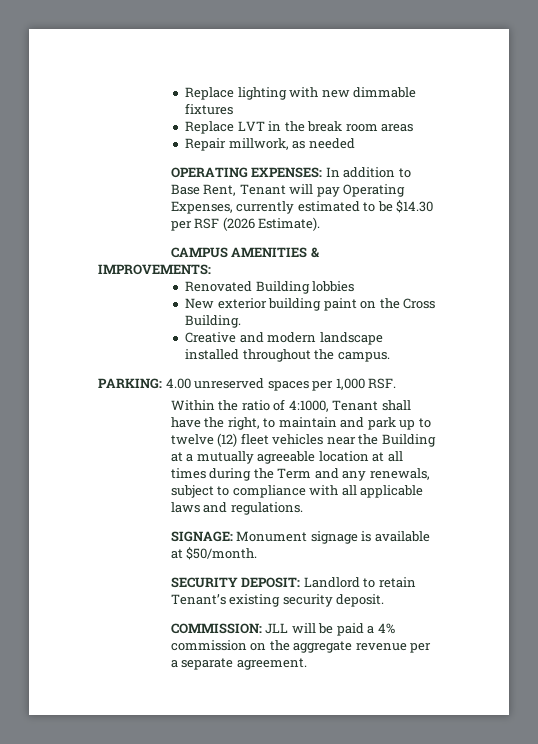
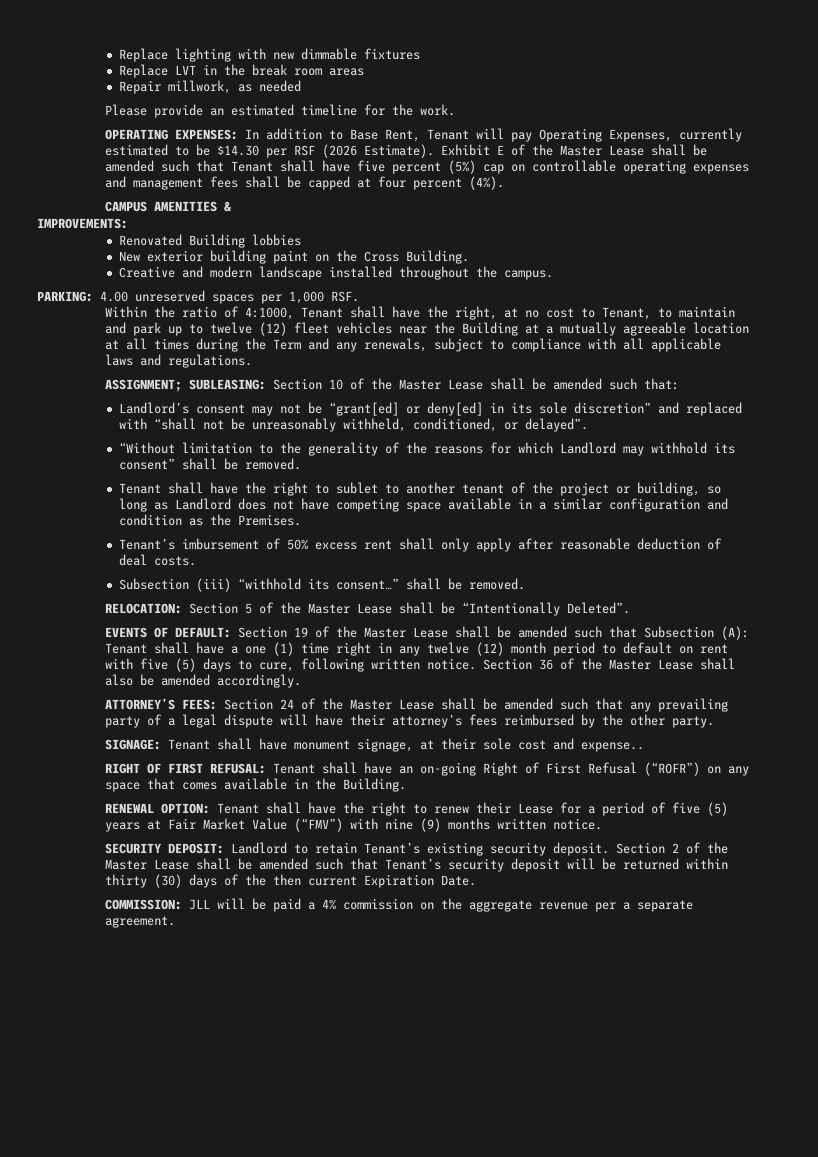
(355, 143) none -> [104,104,455,118] // Please provide an estimated timeline for the work.
(321, 224) none -> [440,144,707,156] [104,160,749,174] [104,176,504,190] Exhibit E of the Master Lease shall be amended such that Tenant shall have five percent (5%) cap on controllable operating expenses and management fees shall be capped at four percent (4%).
(260, 423) none -> [503,307,651,320] at no cost to Tenant,
[170,531,430,544] [170,547,258,560] SIGNAGE: Monument signage is available at $50/month. -> [104,378,679,392] [119,402,743,416] [119,418,589,432] [119,442,736,456] [119,458,302,470] [119,482,722,496] [119,498,729,512] [119,514,302,526] [119,538,723,552] [119,554,197,566] [119,578,526,592] [104,602,630,616] [104,626,749,640] [104,642,728,656] [104,658,735,672] [104,674,301,688] [104,698,728,712] [104,714,714,728] [104,738,644,752] [104,762,749,776] [104,778,406,792] [104,802,728,816] [104,818,602,832] ASSIGNMENT; SUBLEASING: Section 10 of the Master Lease shall be amended such that: // Landlord’s consent may not be “grant[ed] or deny[ed] in its sole discretion” and replaced with “shall not be unreasonably withheld, conditioned, or delayed”. // “Without limitation to the generality of the reasons for which Landlord may withhold its consent” shall be removed. // Tenant shall have the right to sublet to another tenant of the project or building, so long as Landlord does not have competing space available in a similar configuration and condition as the Premises. // Tenant’s imbursement of 50% excess rent shall only apply after reasonable deduction of deal costs. // Subsection (iii) “withhold its consent…” shall be removed. // RELOCATION: Section 5 of the Master Lease shall be “Intentionally Deleted”. // EVENTS OF DEFAULT: Section 19 of the Master Lease shall be amended such that Subsection (A): Tenant shall have a one (1) time right in any twelve (12) month period to default on rent with five (5) days to cure, following written notice. Section 36 of the Master Lease shall also be amended accordingly. // ATTORNEY’S FEES: Section 24 of the Master Lease shall be amended such that any prevailing party of a legal dispute will have their attorney’s fees reimbursed by the other party. // SIGNAGE: Tenant shall have monument signage, at their sole cost and expense.. // RIGHT OF FIRST REFUSAL: Tenant shall have an on-going Right of First Refusal (“ROFR”) on any space that comes available in the Building. // RENEWAL OPTION: Tenant shall have the right to renew their Lease for a period of five (5) years at Fair Market Value (“FMV”) with nine (9) months written notice.
(385, 600) none -> [615,842,728,854] [104,858,728,872] [104,874,476,888] Section 2 of the Master Lease shall be amended such that Tenant’s security deposit will be returned within thirty (30) days of the then current Expiration Date.

